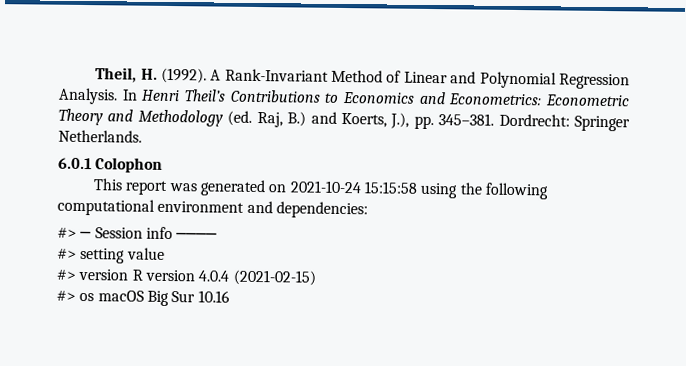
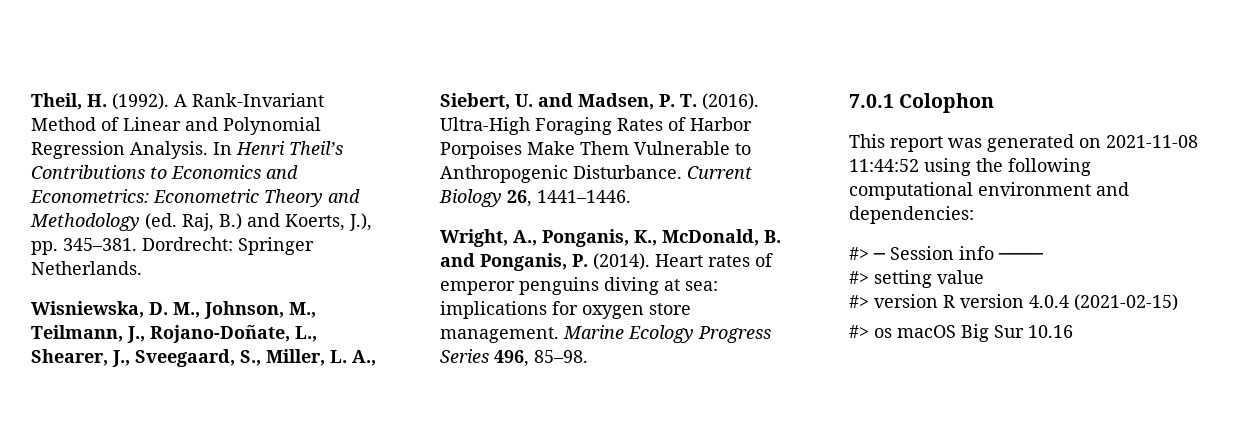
[58,157,92,170] 6.0.1 -> [31,301,316,319] [31,325,317,343] [31,349,376,367] [440,93,759,110] [440,117,752,135] [440,141,751,159] [440,165,752,183] [439,189,631,207] [440,229,781,247] [440,253,773,271] [440,277,718,295] [440,301,691,319] [440,325,771,343] [440,349,588,367] [849,94,894,108] Wisniewska, D. M., Johnson, M., Teilmann, J., Rojano-Doñate, L., Shearer, J., Sveegaard, S., Miller, L. A., Siebert, U. and Madsen, P. T. (2016). Ultra-High Foraging Rates of Harbor Porpoises Make Them Vulnerable to Anthropogenic Disturbance. Current Biology 26, 1441–1446. // Wright, A., Ponganis, K., McDonald, B. and Ponganis, P. (2014). Heart rates of emperor penguins diving at sea: implications for oxygen store management. Marine Ecology Progress Series 496, 85–98. // 7.0.1
[289,180,419,194] 2021-10-24 15:15:58 -> [1106,135,1198,148] [849,159,919,172] 2021-11-08 11:44:52

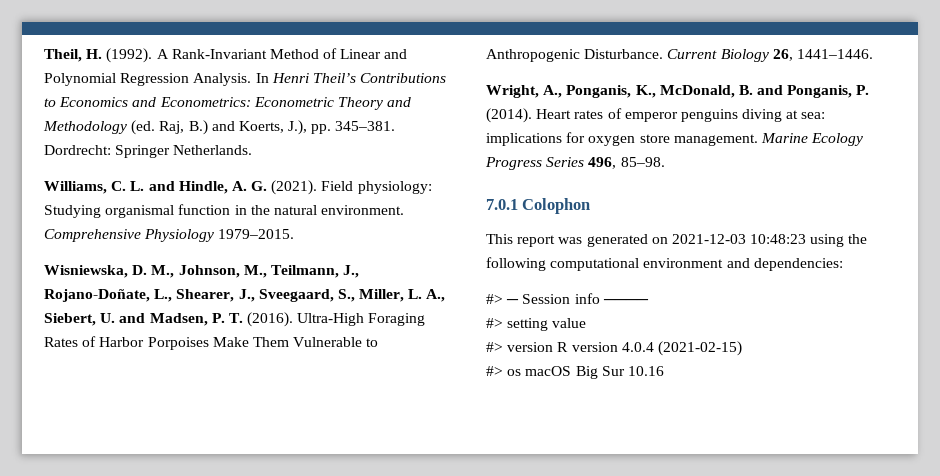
(142, 268) none -> [44,180,432,195] [44,204,405,218] [44,229,295,242] // Williams, C. L. and Hindle, A. G. (2021). Field physiology: Studying organismal function in the natural environment. Comprehensive Physiology 1979–2015.
[1106,135,1198,148] [849,159,919,172] 2021-11-08 11:44:52 -> [671,234,807,244] 2021-12-03 10:48:23

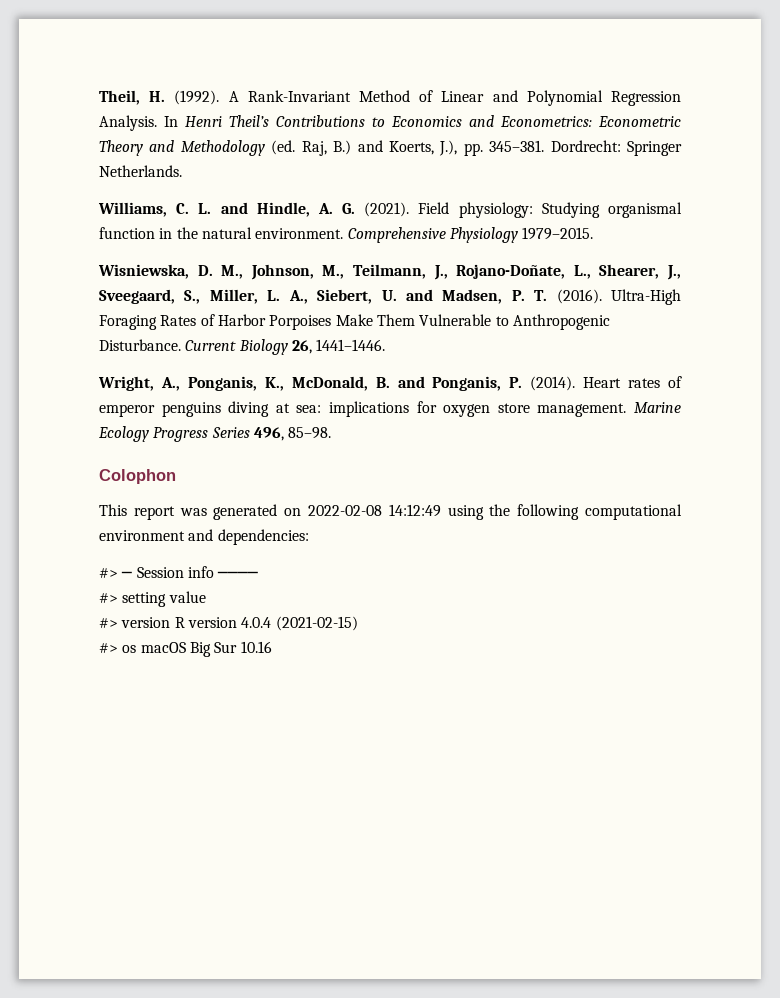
[486,199,518,210] 7.0.1 -> (332, 433) none
[671,234,807,244] 2021-12-03 10:48:23 -> [308,504,441,517] 2022-02-08 14:12:49

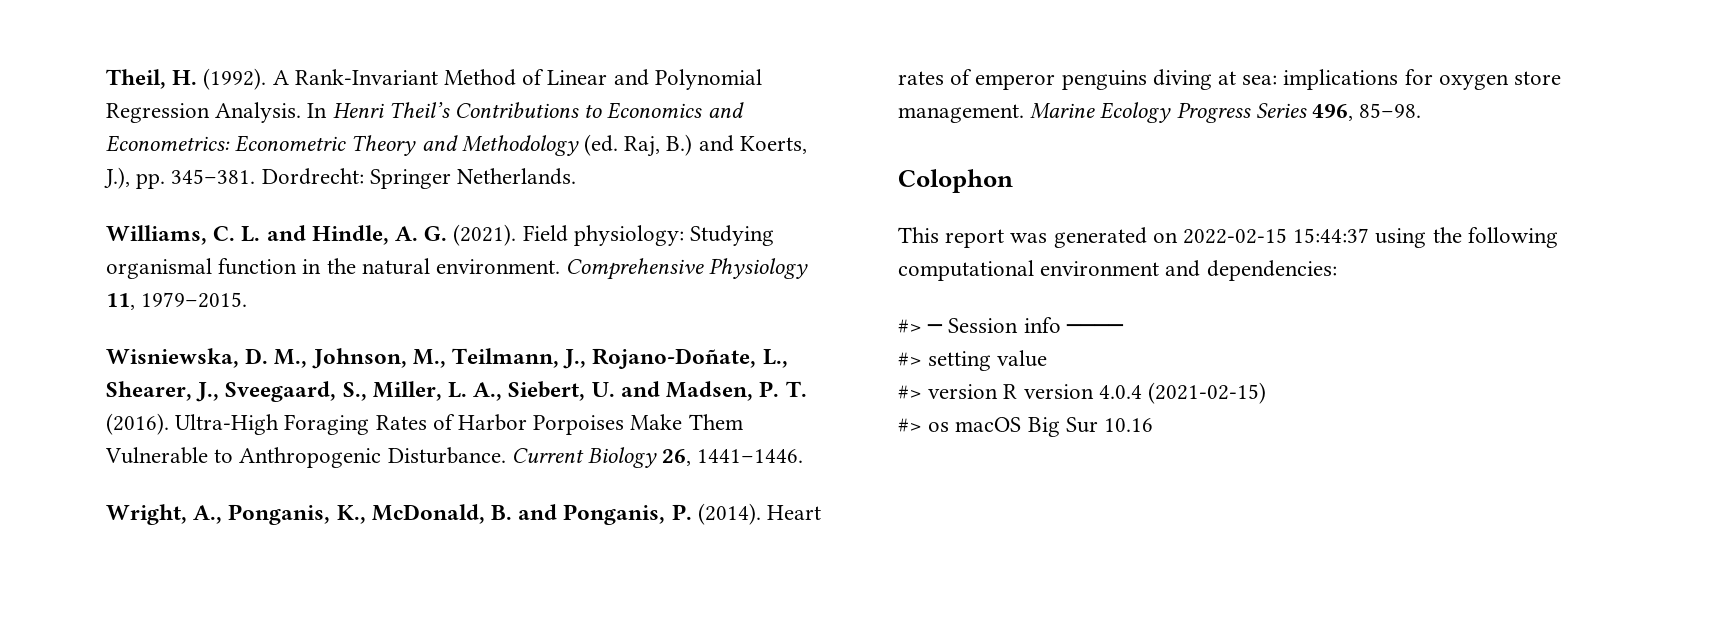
(518, 235) none -> [106,293,135,310] 11,
[308,504,441,517] 2022-02-08 14:12:49 -> [1183,228,1370,244] 2022-02-15 15:44:37

